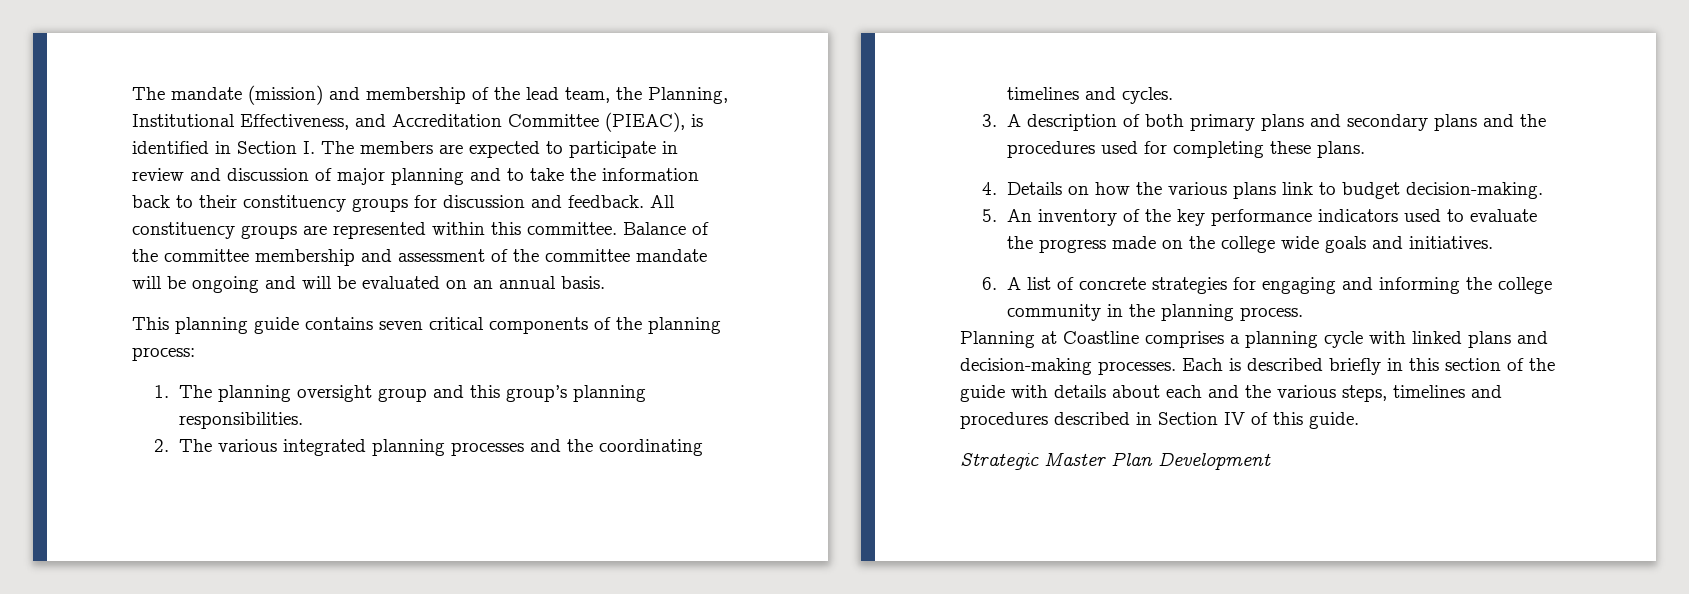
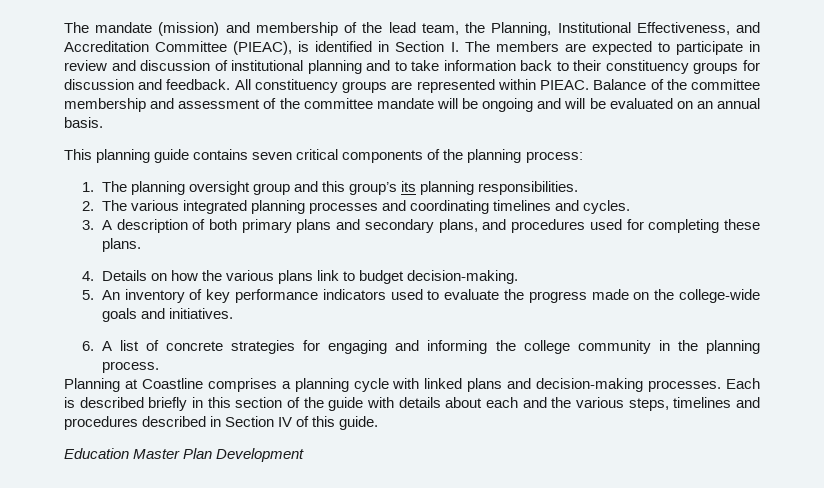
[337,168,385,185] major -> [231,60,304,71] institutional
[570,168,596,181] the -> (440, 65) none
[491,222,617,235] this committee. -> [540,80,590,90] PIEAC.
(567, 393) none -> [401,181,417,192] its
[566,439,593,452] the -> (407, 205) none
[1433,114,1546,131] plans and the -> [438,219,507,233] plans, and
[1144,209,1171,222] the -> (203, 294) none
[1220,236,1319,253] college wide -> [679,289,760,303] college-wide
[960,453,1039,470] Strategic -> [64,448,129,459] Education

